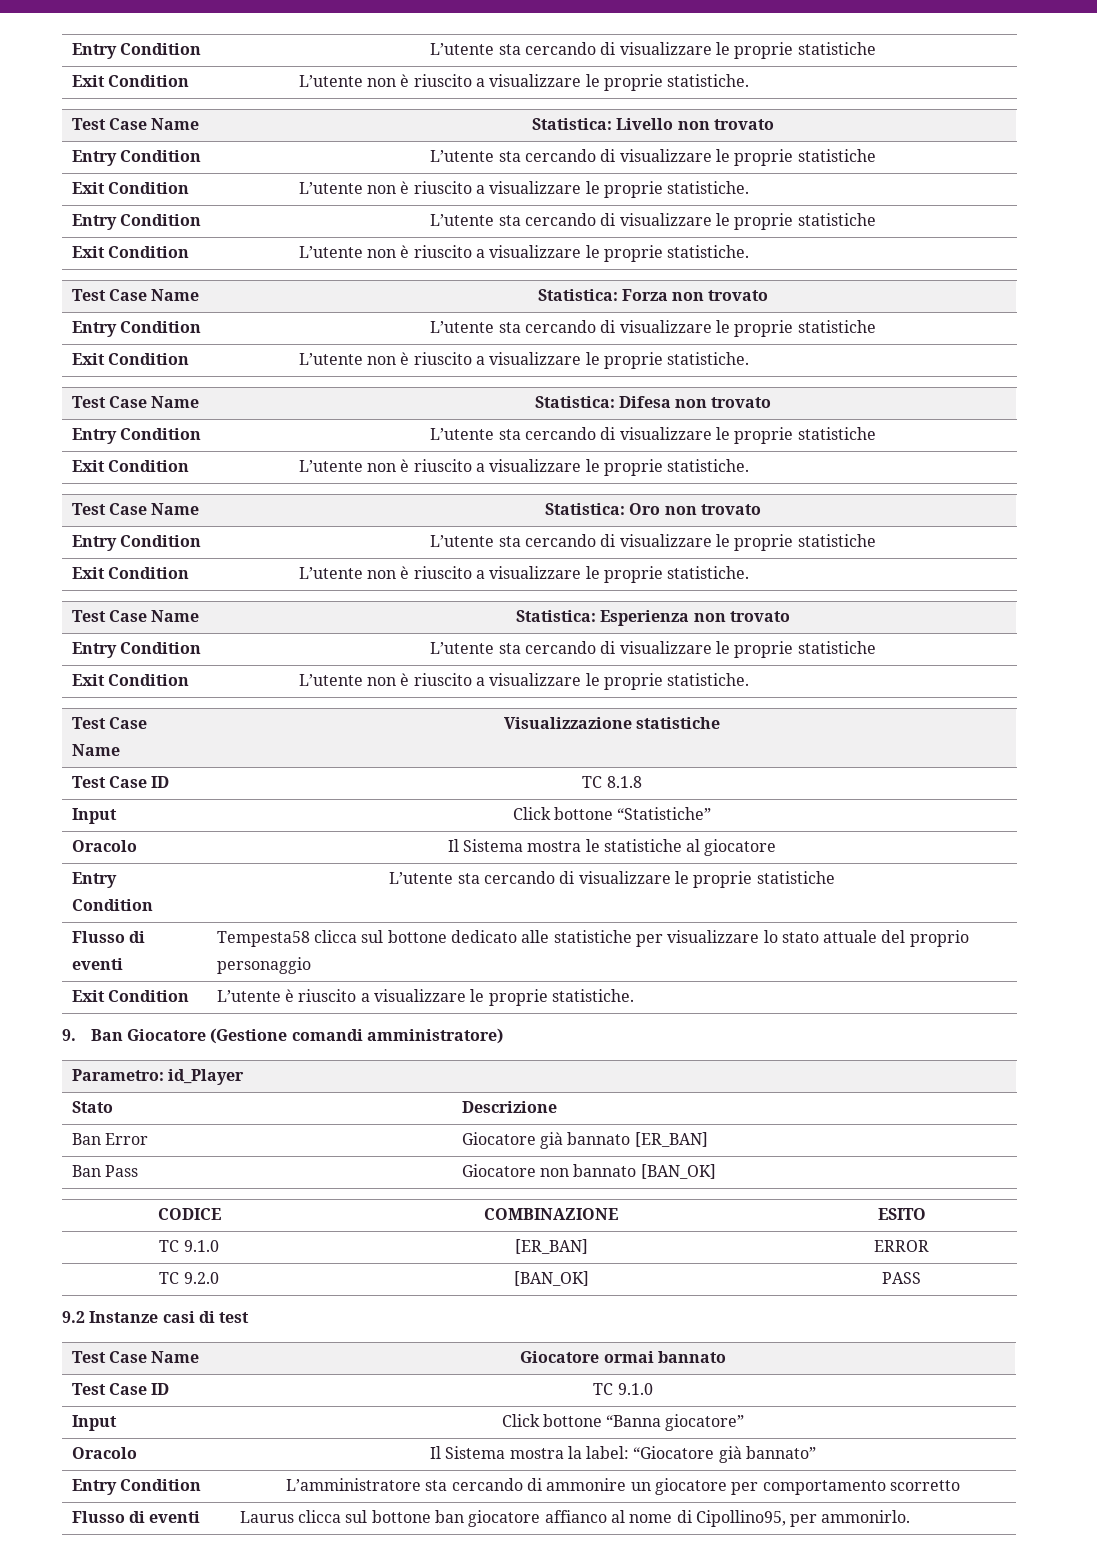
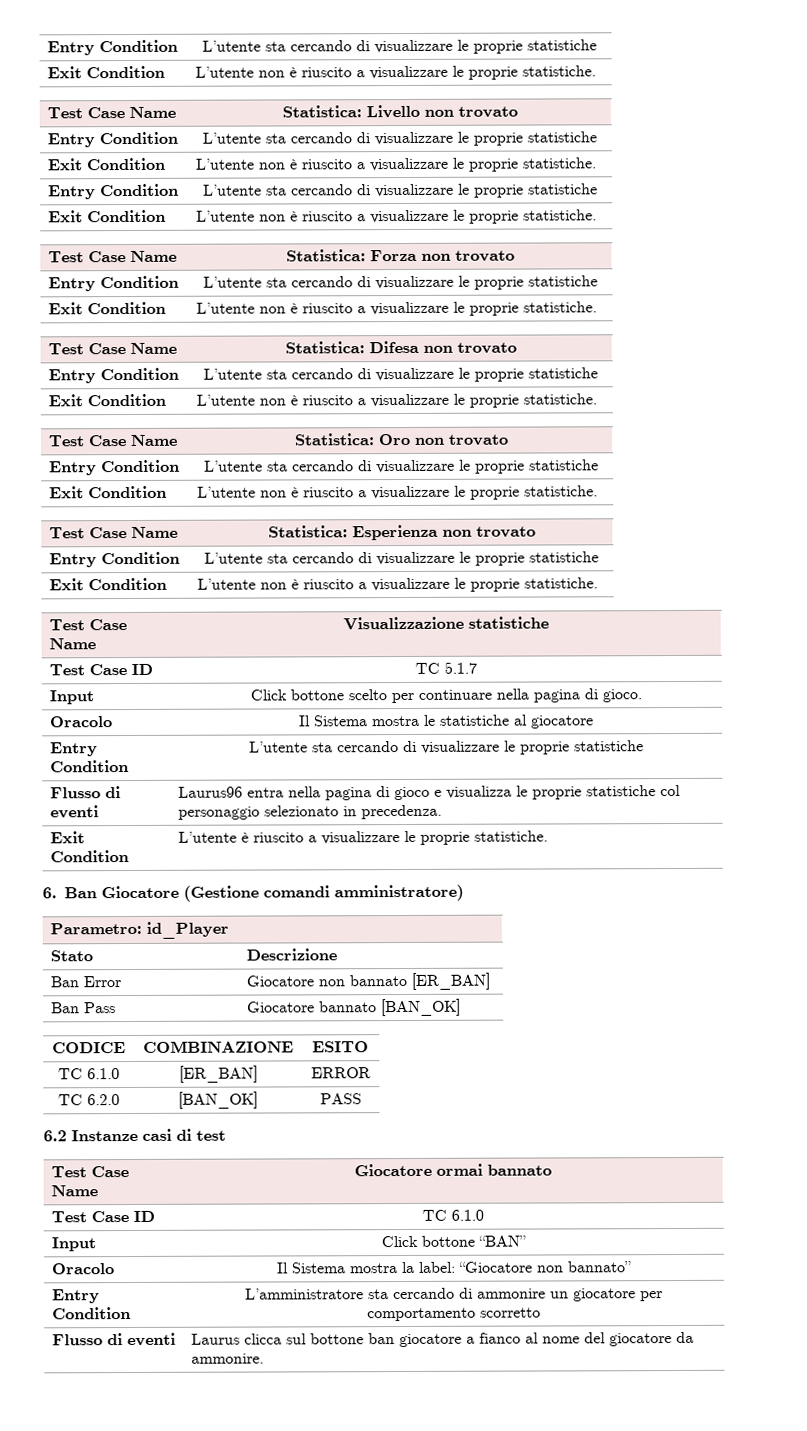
[606,776,642,788] [71,808,117,824] [512,807,712,820] 8.1.8 // Input | Click bottone “Statistiche” -> [443,661,477,674] [49,690,95,705] [249,688,642,704] 5.1.7 // Input | Click bottone scelto per continuare nella pagina di gioco.
[216,930,969,947] [216,957,311,974] Tempesta58 clicca sul bottone dedicato alle statistiche per visualizzare lo stato attuale del proprio personaggio -> [178,784,682,801] [178,804,443,820] Laurus96 entra nella pagina di gioco e visualizza le proprie statistiche col personaggio selezionato in precedenza.
[62,1029,76,1041] 9. -> [42,887,57,899] 6.
[539,1132,563,1149] già -> [318,979,346,987] non
[539,1168,569,1177] non -> (316, 1007) none
[183,1240,219,1252] 9.1.0 -> [87,1068,120,1080] 6.1.0
[183,1272,219,1284] 9.2.0 -> [87,1094,120,1106] 6.2.0
[62,1311,85,1323] 9.2 -> [43,1130,67,1142] 6.2
[617,1383,653,1395] [71,1415,117,1431] [501,1414,745,1431] 9.1.0 // Input | Click bottone “Banna giocatore” -> [451,1209,484,1221] [51,1237,97,1252] [381,1235,526,1248] 6.1.0 // Input | Click bottone “BAN”
[718,1446,742,1463] già -> [537,1265,564,1273] non
[544,1510,911,1527] affianco al nome di Cipollino95, per ammonirlo. -> [466,1331,695,1347] [191,1353,265,1364] a fianco al nome del giocatore da ammonire.

